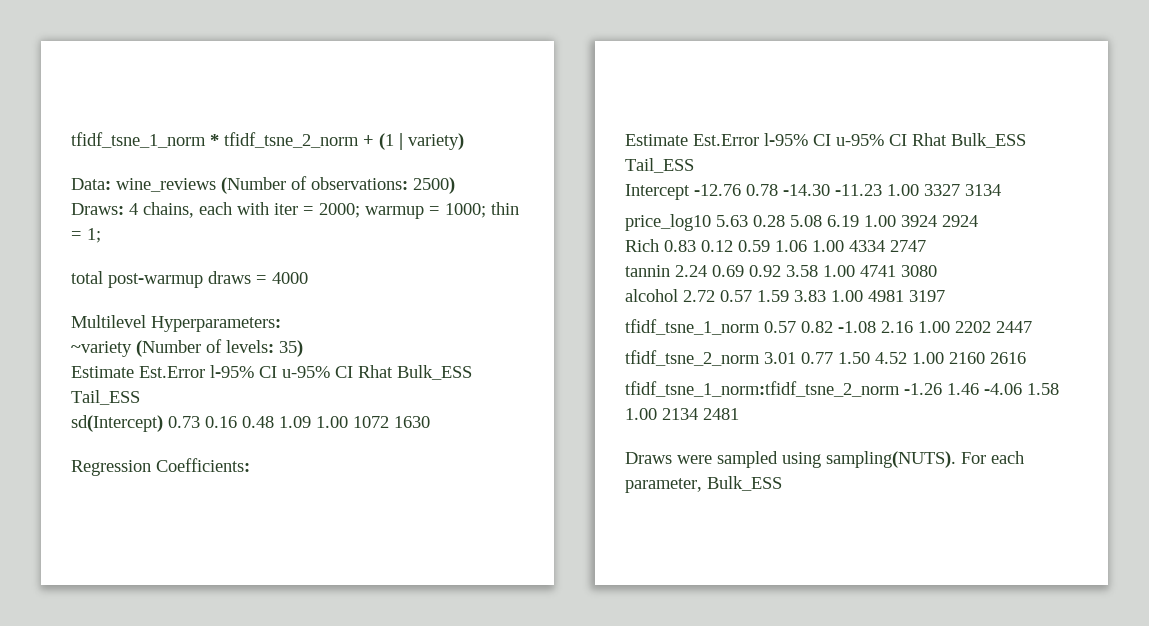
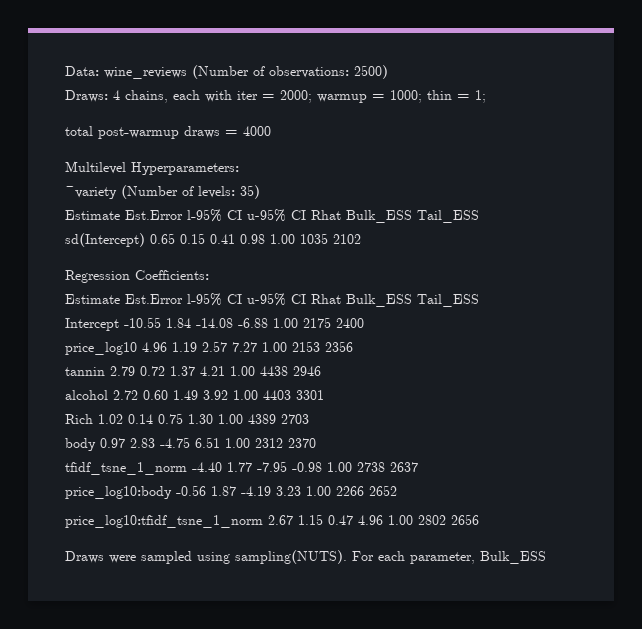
[71,132,464,150] tfidf_tsne_1_norm * tfidf_tsne_2_norm + (1 | variety) // -> (65, 71) none
[168,416,430,428] 0.73 0.16 0.48 1.09 1.00 1072 1630 -> [150,233,361,244] 0.65 0.15 0.41 0.98 1.00 1035 2102
[694,184,1001,196] [625,214,978,231] [625,239,926,252] [625,265,937,277] [625,289,945,302] [625,319,1032,335] [625,350,1026,366] [625,381,1059,397] [625,408,739,420] -12.76 0.78 -14.30 -11.23 1.00 3327 3134 // price_log10 5.63 0.28 5.08 6.19 1.00 3924 2924 // Rich 0.83 0.12 0.59 1.06 1.00 4334 2747 // tannin 2.24 0.69 0.92 3.58 1.00 4741 3080 // alcohol 2.72 0.57 1.59 3.83 1.00 4981 3197 // tfidf_tsne_1_norm 0.57 0.82 -1.08 2.16 1.00 2202 2447 // tfidf_tsne_2_norm 3.01 0.77 1.50 4.52 1.00 2160 2616 // tfidf_tsne_1_norm:tfidf_tsne_2_norm -1.26 1.46 -4.06 1.58 1.00 2134 2481 -> [124,317,364,328] [65,341,353,355] [65,366,321,376] [65,390,324,400] [65,413,309,424] [65,437,316,451] [65,461,418,475] [65,485,397,499] [65,514,479,528] -10.55 1.84 -14.08 -6.88 1.00 2175 2400 // price_log10 4.96 1.19 2.57 7.27 1.00 2153 2356 // tannin 2.79 0.72 1.37 4.21 1.00 4438 2946 // alcohol 2.72 0.60 1.49 3.92 1.00 4403 3301 // Rich 1.02 0.14 0.75 1.30 1.00 4389 2703 // body 0.97 2.83 -4.75 6.51 1.00 2312 2370 // tfidf_tsne_1_norm -4.40 1.77 -7.95 -0.98 1.00 2738 2637 // price_log10:body -0.56 1.87 -4.19 3.23 1.00 2266 2652 // price_log10:tfidf_tsne_1_norm 2.67 1.15 0.47 4.96 1.00 2802 2656

